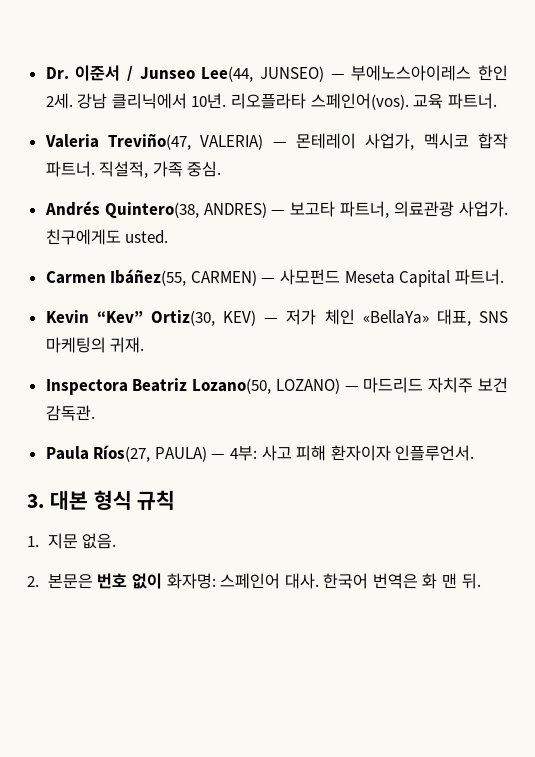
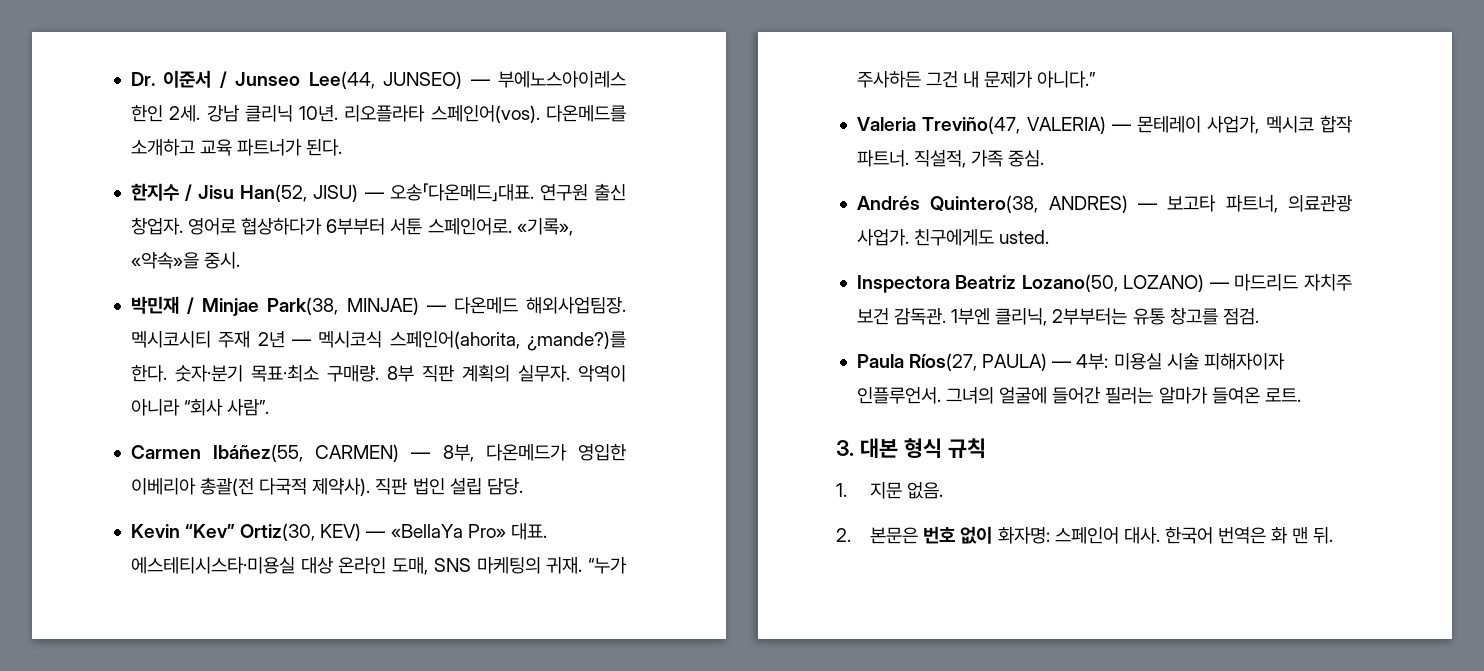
[111,93,187,109] 클리닉에서 -> [244,105,293,122] 클리닉
[413,93,497,109] 교육 파트너. -> [546,105,627,122] [130,139,343,156] [130,183,626,202] [130,217,573,236] [130,252,241,269] [130,296,626,316] [130,331,627,351] [130,364,626,382] [130,399,270,416] [130,444,627,462] [130,477,523,496] [130,523,547,541] [130,557,628,575] [856,71,1097,88] 다온메드를 소개하고 교육 파트너가 된다. // 한지수 / Jisu Han(52, JISU) — 오송「다온메드」대표. 연구원 출신 창업자. 영어로 협상하다가 6부부터 서툰 스페인어로. «기록», «약속»을 중시. // 박민재 / Minjae Park(38, MINJAE) — 다온메드 해외사업팀장. 멕시코시티 주재 2년 — 멕시코식 스페인어(ahorita, ¿mande?)를 한다. 숫자·분기 목표·최소 구매량. 8부 직판 계획의 실무자. 악역이 아니라 “회사 사람”. // Carmen Ibáñez(55, CARMEN) — 8부, 다온메드가 영입한 이베리아 총괄(전 다국적 제약사). 직판 법인 설립 담당. // Kevin “Kev” Ortiz(30, KEV) — «BellaYa Pro» 대표. 에스테티시스타·미용실 대상 온라인 도매, SNS 마케팅의 귀재. “누가 주사하든 그건 내 문제가 아니다.”
[45,269,504,287] [45,309,508,326] [45,337,145,353] // Carmen Ibáñez(55, CARMEN) — 사모펀드 Meseta Capital 파트너. // Kevin “Kev” Ortiz(30, KEV) — 저가 체인 «BellaYa» 대표, SNS 마케팅의 귀재. -> (1050, 237) none
(95, 413) none -> [951,307,1259,326] 1부엔 클리닉, 2부부터는 유통 창고를 점검.
[261,445,475,461] 사고 피해 환자이자 인플루언서. -> [1113,353,1285,370] [856,387,1301,404] 미용실 시술 피해자이자 인플루언서. 그녀의 얼굴에 들어간 필러는 알마가 들여온 로트.

